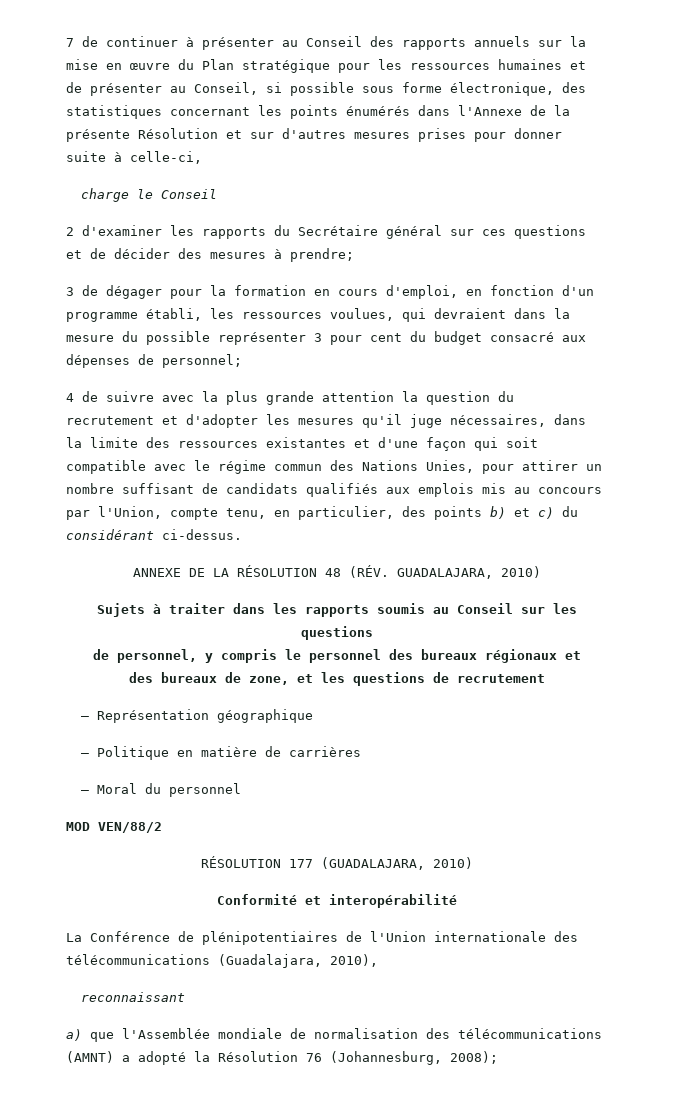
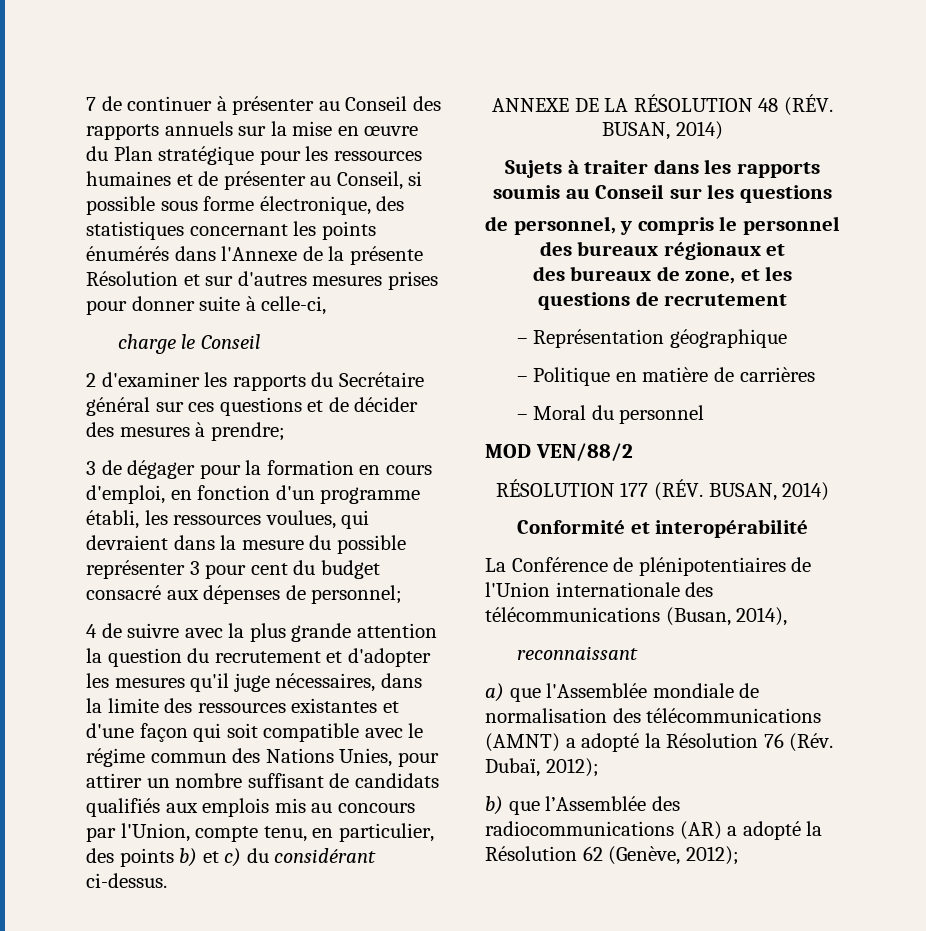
[397,566,541,579] GUADALAJARA, 2010) -> [602,121,723,140] BUSAN, 2014)
[321,857,473,870] (GUADALAJARA, 2010) -> [654,479,830,501] (RÉV. BUSAN, 2014)
[218,954,378,968] (Guadalajara, 2010), -> [665,607,788,626] (Busan, 2014),
[330,1051,498,1065] (Johannesburg, 2008); -> [789,733,834,752] [485,758,599,777] [485,796,680,815] [485,821,823,840] [485,846,739,865] (Rév. Dubaï, 2012); // b) que l’Assemblée des radiocommunications (AR) a adopté la Résolution 62 (Genève, 2012);

